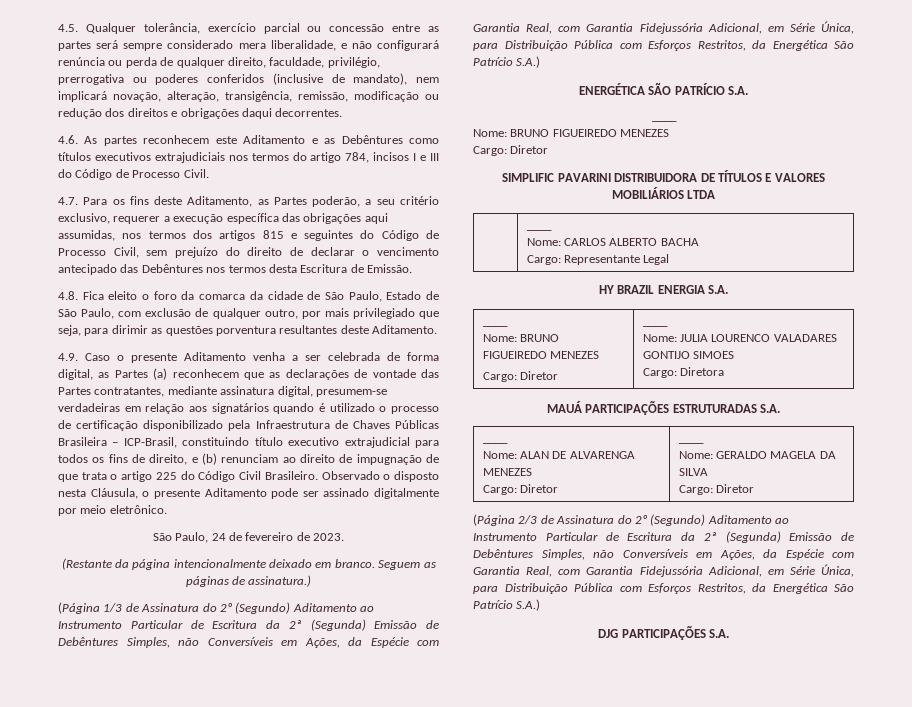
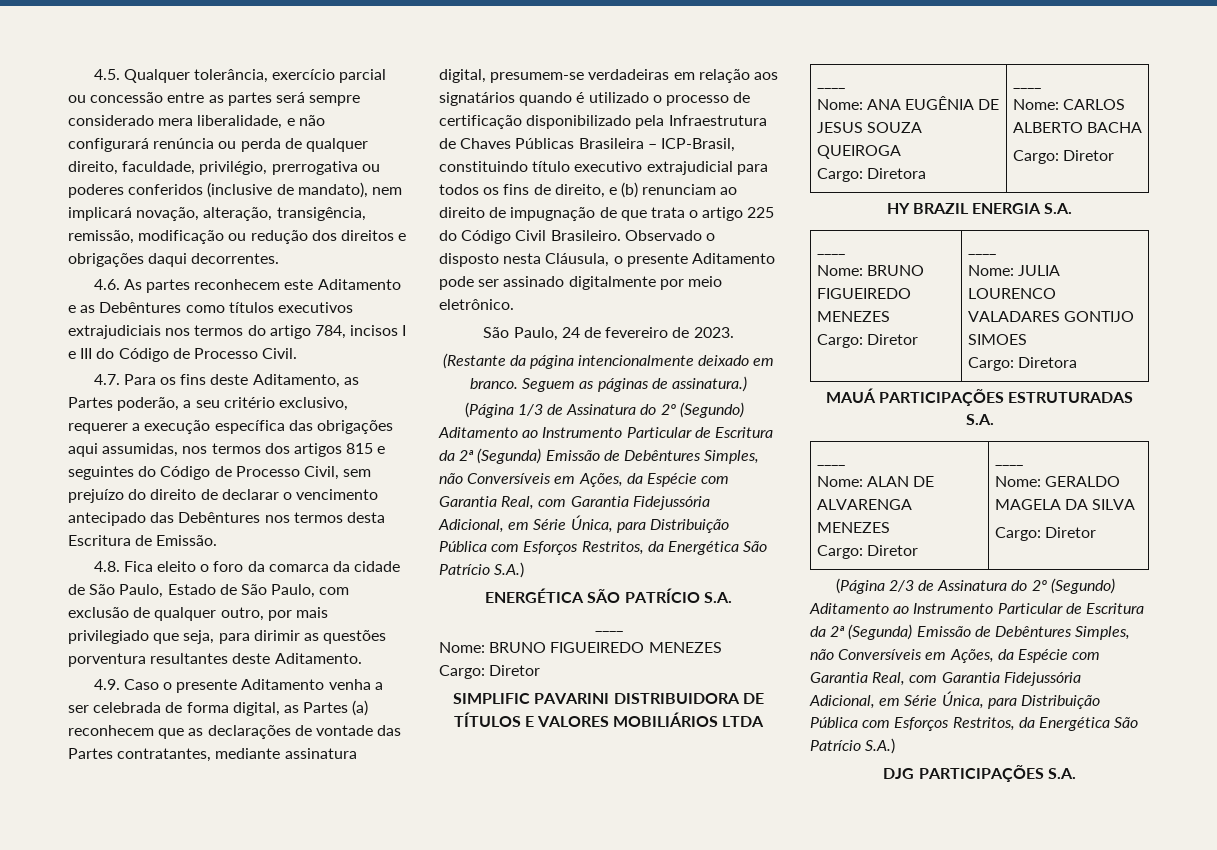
(716, 194) none -> [816,87,845,89] [816,96,1000,110] [816,122,923,133] [816,145,901,159] [816,168,927,182] ____ // Nome: ANA EUGÊNIA DE JESUS SOUZA QUEIROGA // Cargo: Diretora
[564,254,670,265] Representante Legal -> [1063,150,1115,161] Diretor

